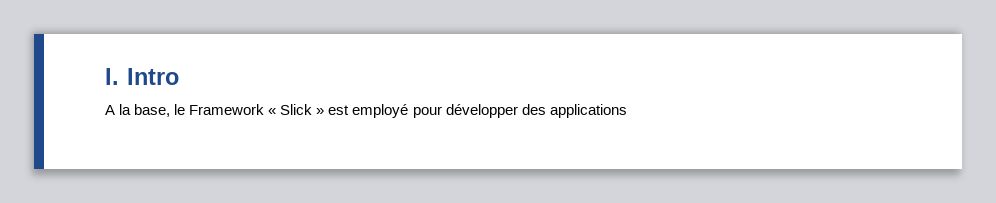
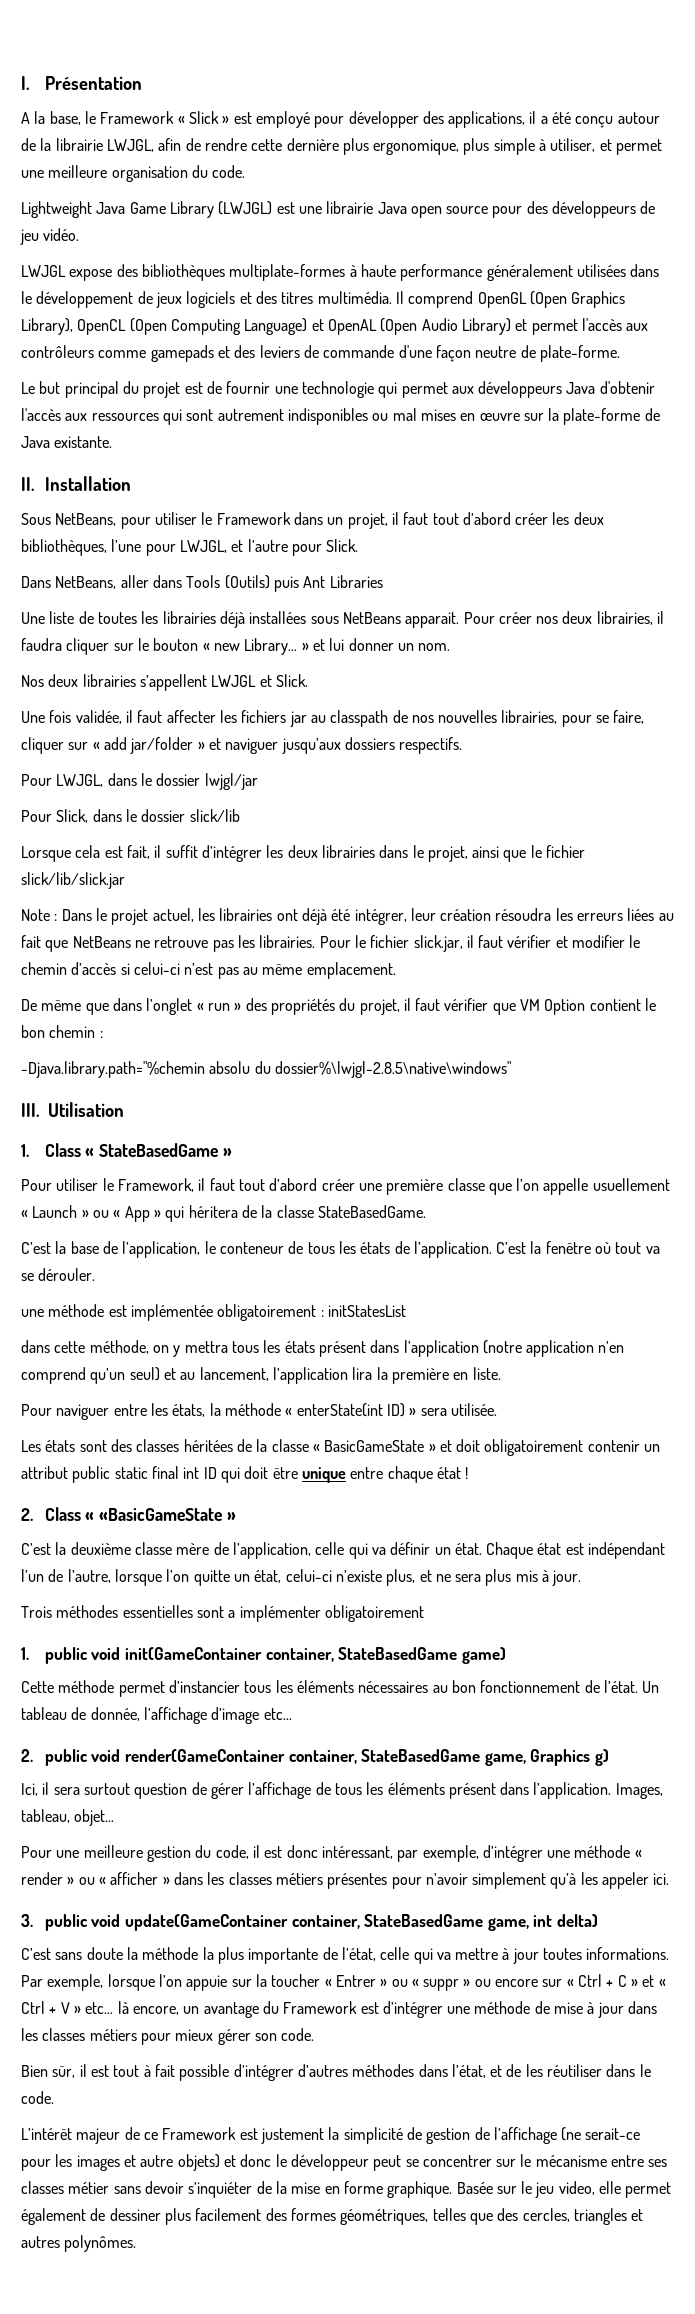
[105,68,179,85] I. Intro -> [21,76,142,90] I. Présentation
[549,104,627,118] applications -> [448,111,660,128] [21,138,663,155] [21,165,246,182] [21,201,656,218] [20,228,80,245] [21,264,660,281] [21,291,626,308] [21,318,649,335] [21,345,620,362] [21,381,655,398] [21,408,660,425] [21,436,113,448] [21,476,131,491] [21,512,604,529] [21,539,359,556] [21,575,383,592] [21,611,665,628] [21,638,451,655] [21,674,308,691] [21,710,645,727] [21,737,463,754] [21,773,258,790] [21,809,240,823] [21,845,586,862] [21,872,125,889] [21,908,674,925] [21,935,641,952] [21,962,396,979] [21,998,657,1015] [21,1025,103,1038] [21,1061,511,1078] [21,1102,124,1117] [21,1143,232,1157] [21,1178,670,1195] [21,1205,426,1222] [21,1241,660,1258] [21,1268,96,1281] [21,1304,406,1321] [21,1340,625,1357] [21,1367,501,1384] [21,1403,497,1420] [21,1439,661,1456] [21,1466,469,1483] [21,1507,236,1521] [21,1542,666,1559] [21,1569,582,1586] [21,1605,424,1622] [21,1647,506,1664] [21,1680,660,1697] [21,1707,292,1724] [21,1749,609,1766] [21,1782,663,1799] [21,1809,115,1826] [21,1845,642,1862] [21,1872,670,1889] [21,1914,598,1931] [21,1947,670,1964] [21,1974,666,1991] [21,2001,658,2018] [21,2028,315,2045] [21,2064,651,2081] [21,2091,54,2104] [21,2127,641,2144] [21,2154,668,2171] [21,2181,672,2198] [21,2208,644,2225] [21,2235,137,2252] applications, il a été conçu autour de la librairie LWJGL, afin de rendre cette dernière plus ergonomique, plus simple à utiliser, et permet une meilleure organisation du code. // Lightweight Java Game Library (LWJGL) est une librairie Java open source pour des développeurs de jeu vidéo. // LWJGL expose des bibliothèques multiplate-formes à haute performance généralement utilisées dans le développement de jeux logiciels et des titres multimédia. Il comprend OpenGL (Open Graphics Library), OpenCL (Open Computing Language) et OpenAL (Open Audio Library) et permet l'accès aux contrôleurs comme gamepads et des leviers de commande d'une façon neutre de plate-forme. // Le but principal du projet est de fournir une technologie qui permet aux développeurs Java d'obtenir l'accès aux ressources qui sont autrement indisponibles ou mal mises en œuvre sur la plate-forme de Java existante. // II. Installation // Sous NetBeans, pour utiliser le Framework dans un projet, il faut tout d’abord créer les deux bibliothèques, l’une pour LWJGL, et l’autre pour Slick. // Dans NetBeans, aller dans Tools (Outils) puis Ant Libraries // Une liste de toutes les librairies déjà installées sous NetBeans apparait. Pour créer nos deux librairies, il faudra cliquer sur le bouton « new Library… » et lui donner un nom. // Nos deux librairies s’appellent LWJGL et Slick. // Une fois validée, il faut affecter les fichiers jar au classpath de nos nouvelles librairies, pour se faire, cliquer sur « add jar/folder » et naviguer jusqu’aux dossiers respectifs. // Pour LWJGL, dans le dossier lwjgl/jar // Pour Slick, dans le dossier slick/lib // Lorsque cela est fait, il suffit d’intégrer les deux librairies dans le projet, ainsi que le fichier slick/lib/slick.jar // Note : Dans le projet actuel, les librairies ont déjà été intégrer, leur création résoudra les erreurs liées au fait que NetBeans ne retrouve pas les librairies. Pour le fichier slick.jar, il faut vérifier et modifier le chemin d’accès si celui-ci n’est pas au même emplacement. // De même que dans l’onglet « run » des propriétés du projet, il faut vérifier que VM Option contient le bon chemin : // -Djava.library.path="%chemin absolu du dossier%\lwjgl-2.8.5\native\windows" // III. Utilisation // 1. Class « StateBasedGame » // Pour utiliser le Framework, il faut tout d’abord créer une première classe que l’on appelle usuellement « Launch » ou « App » qui héritera de la classe StateBasedGame. // C’est la base de l’application, le conteneur de tous les états de l’application. C’est la fenêtre où tout va se dérouler. // une méthode est implémentée obligatoirement : initStatesList // dans cette méthode, on y mettra tous les états présent dans l’application (notre application n’en comprend qu’un seul) et au lancement, l’application lira la première en liste. // Pour naviguer entre les états, la méthode « enterState(int ID) » sera utilisée. // Les états sont des classes héritées de la classe « BasicGameState » et doit obligatoirement contenir un attribut public static final int ID qui doit être unique entre chaque état ! // 2. Class « «BasicGameState » // C’est la deuxième classe mère de l’application, celle qui va définir un état. Chaque état est indépendant l’un de l’autre, lorsque l’on quitte un état, celui-ci n’existe plus, et ne sera plus mis à jour. // Trois méthodes essentielles sont a implémenter obligatoirement // 1. public void init(GameContainer container, StateBasedGame game) // Cette méthode permet d’instancier tous les éléments nécessaires au bon fonctionnement de l’état. Un tableau de donnée, l’affichage d’image etc... // 2. public void render(GameContainer container, StateBasedGame game, Graphics g) // Ici, il sera surtout question de gérer l’affichage de tous les éléments présent dans l’application. Images, tableau, objet… // Pour une meilleure gestion du code, il est donc intéressant, par exemple, d’intégrer une méthode « render » ou « afficher » dans les classes métiers présentes pour n’avoir simplement qu’à les appeler ici. // 3. public void update(GameContainer container, StateBasedGame game, int delta) // C’est sans doute la méthode la plus importante de l’état, celle qui va mettre à jour toutes informations. Par exemple, lorsque l’on appuie sur la toucher « Entrer » ou « suppr » ou encore sur « Ctrl + C » et « Ctrl + V » etc… là encore, un avantage du Framework est d’intégrer une méthode de mise à jour dans les classes métiers pour mieux gérer son code. // Bien sûr, il est tout à fait possible d’intégrer d’autres méthodes dans l’état, et de les réutiliser dans le code. // L’intérêt majeur de ce Framework est justement la simplicité de gestion de l’affichage (ne serait-ce pour les images et autre objets) et donc le développeur peut se concentrer sur le mécanisme entre ses classes métier sans devoir s’inquiéter de la mise en forme graphique. Basée sur le jeu video, elle permet également de dessiner plus facilement des formes géométriques, telles que des cercles, triangles et autres polynômes.

